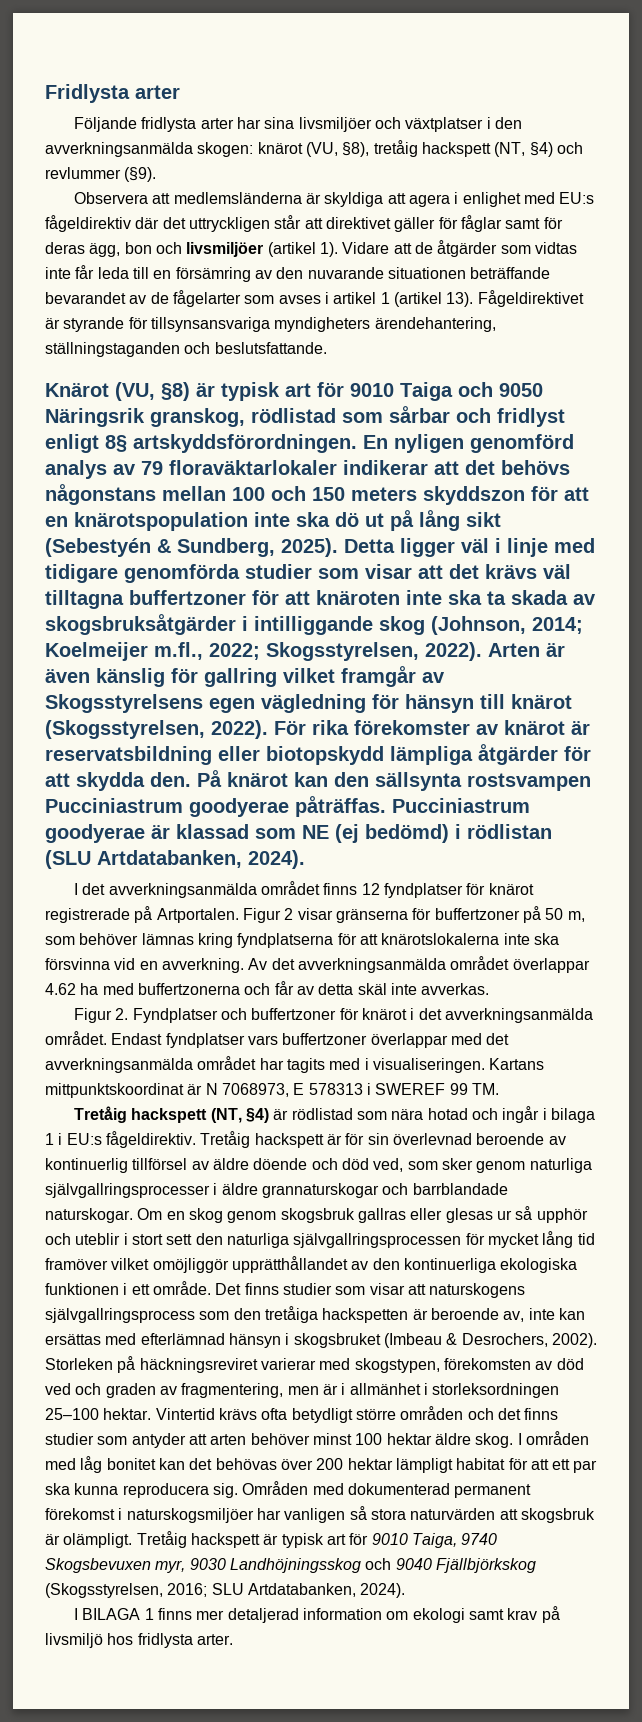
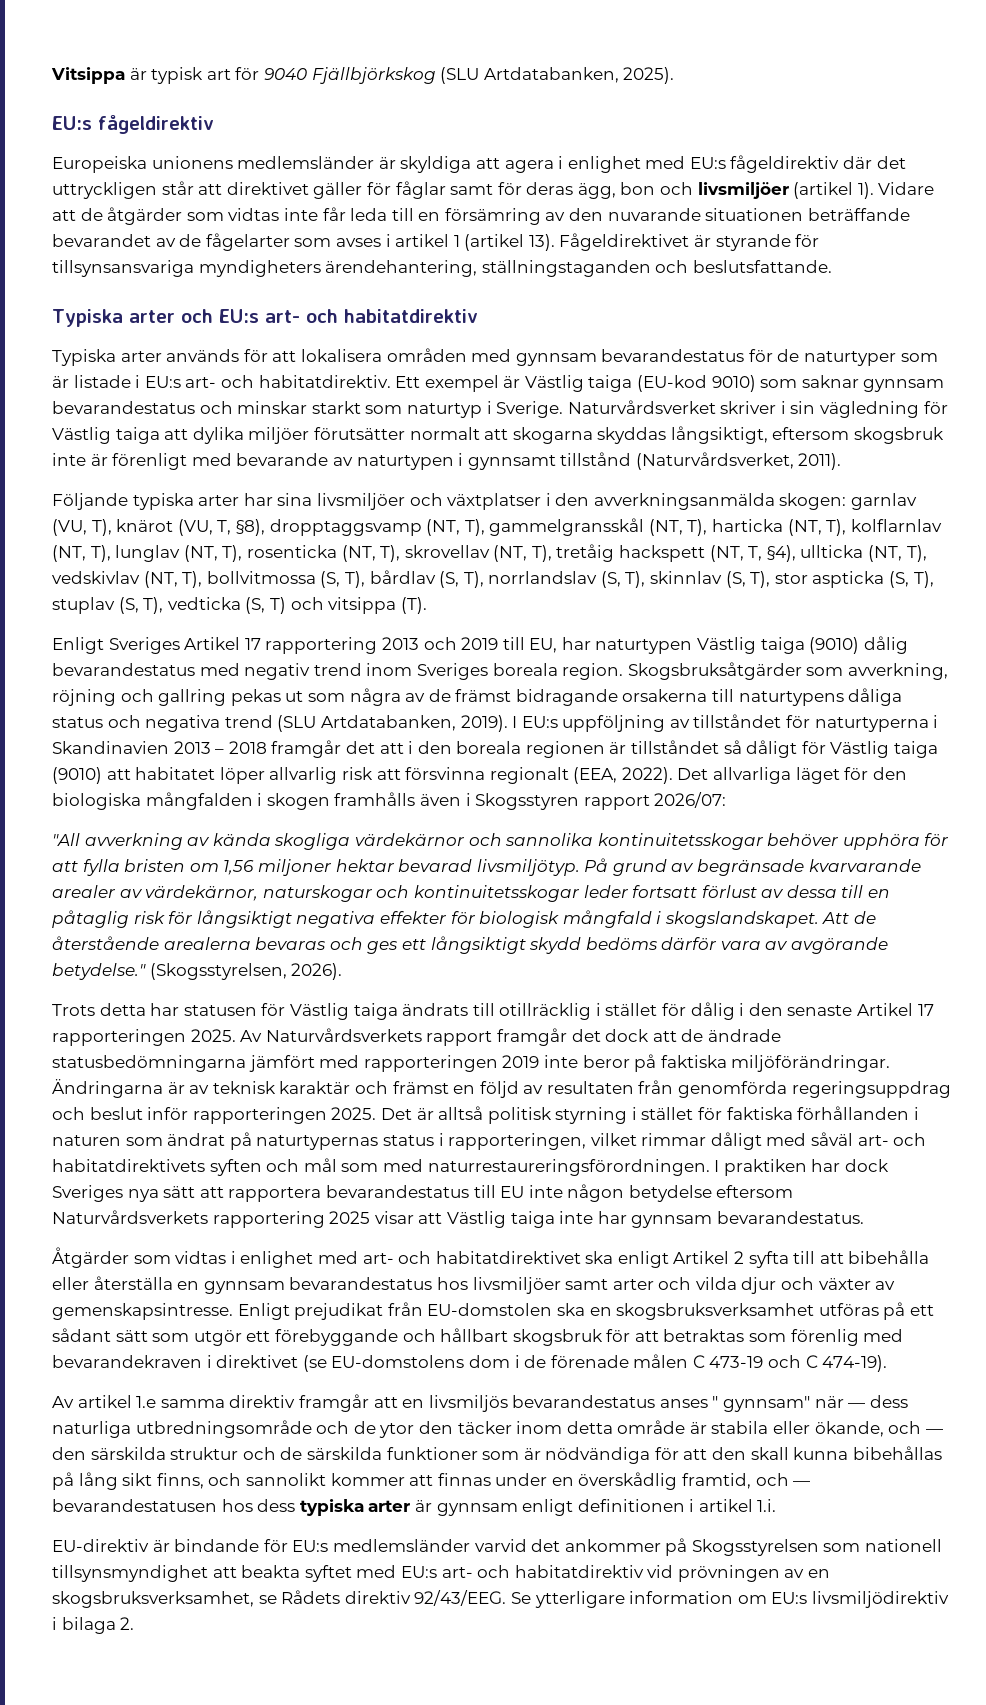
[45,84,180,103] [74,117,523,132] [45,140,583,157] [45,167,157,182] [74,192,302,204] Fridlysta arter // Följande fridlysta arter har sina livsmiljöer och växtplatser i den avverkningsanmälda skogen: knärot (VU, §8), tretåig hackspett (NT, §4) och revlummer (§9). // Observera att medlemsländerna -> [51,67,675,84] [52,115,214,134] [52,156,375,173] Vitsippa är typisk art för 9040 Fjällbjörkskog (SLU Artdatabanken, 2025). // EU:s fågeldirektiv // Europeiska unionens medlemsländer
[45,382,543,401] [45,406,565,427] [45,434,574,453] [45,460,570,479] [45,484,589,505] [45,510,501,531] [45,538,595,557] [45,564,571,583] [45,590,596,609] [45,614,583,635] [45,642,565,661] [45,666,445,687] [45,694,572,713] [45,720,590,739] [45,744,591,765] [45,770,591,791] [45,796,530,817] [45,824,552,843] [45,850,305,869] [74,881,534,898] [45,906,585,923] [45,933,559,948] [45,956,590,973] [45,981,490,995] [74,1008,594,1023] [45,1031,510,1048] [45,1056,545,1073] [45,1083,499,1098] [74,1106,595,1123] [45,1131,566,1148] [45,1158,592,1173] [45,1183,508,1198] [45,1206,588,1223] [45,1231,595,1248] [45,1256,578,1273] [45,1281,526,1298] [45,1306,585,1323] [45,1333,597,1348] [45,1356,584,1373] [45,1383,560,1398] [45,1406,559,1423] [45,1431,589,1448] [45,1456,598,1473] [45,1481,532,1498] [45,1506,595,1523] [45,1531,498,1548] [45,1558,536,1573] [45,1583,406,1598] [74,1606,560,1623] [45,1633,233,1648] Knärot (VU, §8) är typisk art för 9010 Taiga och 9050 Näringsrik granskog, rödlistad som sårbar och fridlyst enligt 8§ artskyddsförordningen. En nyligen genomförd analys av 79 floraväktarlokaler indikerar att det behövs någonstans mellan 100 och 150 meters skyddszon för att en knärotspopulation inte ska dö ut på lång sikt (Sebestyén & Sundberg, 2025). Detta ligger väl i linje med tidigare genomförda studier som visar att det krävs väl tilltagna buffertzoner för att knäroten inte ska ta skada av skogsbruksåtgärder i intilliggande skog (Johnson, 2014; Koelmeijer m.fl., 2022; Skogsstyrelsen, 2022). Arten är även känslig för gallring vilket framgår av Skogsstyrelsens egen vägledning för hänsyn till knärot (Skogsstyrelsen, 2022). För rika förekomster av knärot är reservatsbildning eller biotopskydd lämpliga åtgärder för att skydda den. På knärot kan den sällsynta rostsvampen Pucciniastrum goodyerae påträffas. Pucciniastrum goodyerae är klassad som NE (ej bedömd) i rödlistan (SLU Artdatabanken, 2024). // I det avverkningsanmälda området finns 12 fyndplatser för knärot registrerade på Artportalen. Figur 2 visar gränserna för buffertzoner på 50 m, som behöver lämnas kring fyndplatserna för att knärotslokalerna inte ska försvinna vid en avverkning. Av det avverkningsanmälda området överlappar 4.62 ha med buffertzonerna och får av detta skäl inte avverkas. // Figur 2. Fyndplatser och buffertzoner för knärot i det avverkningsanmälda området. Endast fyndplatser vars buffertzoner överlappar med det avverkningsanmälda området har tagits med i visualiseringen. Kartans mittpunktskoordinat är N 7068973, E 578313 i SWEREF 99 TM. // Tretåig hackspett (NT, §4) är rödlistad som nära hotad och ingår i bilaga 1 i EU:s fågeldirektiv. Tretåig hackspett är för sin överlevnad beroende av kontinuerlig tillförsel av äldre döende och död ved, som sker genom naturliga självgallringsprocesser i äldre grannaturskogar och barrblandade naturskogar. Om en skog genom skogsbruk gallras eller glesas ur så upphör och uteblir i stort sett den naturliga självgallringsprocessen för mycket lång tid framöver vilket omöjliggör upprätthållandet av den kontinuerliga ekologiska funktionen i ett område. Det finns studier som visar att naturskogens självgallringsprocess som den tretåiga hackspetten är beroende av, inte kan ersättas med efterlämnad hänsyn i skogsbruket (Imbeau & Desrochers, 2002). Storleken på häckningsreviret varierar med skogstypen, förekomsten av död ved och graden av fragmentering, men är i allmänhet i storleksordningen 25–100 hektar. Vintertid krävs ofta betydligt större områden och det finns studier som antyder att arten behöver minst 100 hektar äldre skog. I områden med låg bonitet kan det behövas över 200 hektar lämpligt habitat för att ett par ska kunna reproducera sig. Områden med dokumenterad permanent förekomst i naturskogsmiljöer har vanligen så stora naturvärden att skogsbruk är olämpligt. Tretåig hackspett är typisk art för 9010 Taiga, 9740 Skogsbevuxen myr, 9030 Landhöjningsskog och 9040 Fjällbjörkskog (Skogsstyrelsen, 2016; SLU Artdatabanken, 2024). // I BILAGA 1 finns mer detaljerad information om ekologi samt krav på livsmiljö hos fridlysta arter. -> [52,309,478,327] [52,348,938,366] [52,375,945,392] [52,400,948,418] [52,426,945,444] [52,452,842,470] [52,493,918,510] [52,518,942,536] [52,544,927,562] [52,570,934,588] [52,597,427,614] [52,636,908,654] [52,662,948,680] [52,688,903,706] [52,714,939,732] [52,740,939,758] [52,767,907,784] [52,792,727,810] [52,833,950,850] [52,858,921,876] [52,885,891,902] [52,910,877,928] [52,936,889,954] [52,963,343,980] [52,1002,934,1020] [52,1028,781,1046] [52,1054,891,1072] [52,1079,951,1098] [52,1106,919,1124] [52,1132,927,1150] [52,1158,889,1176] [52,1184,794,1202] [52,1210,864,1228] [52,1247,930,1268] [52,1276,896,1294] [52,1302,934,1320] [52,1328,904,1346] [52,1354,888,1372] [52,1394,908,1412] [52,1420,943,1438] [52,1446,942,1464] [52,1472,811,1490] [52,1499,777,1516] [52,1538,943,1556] [52,1565,831,1582] [52,1590,949,1608] [52,1617,135,1634] Typiska arter och EU:s art- och habitatdirektiv // Typiska arter används för att lokalisera områden med gynnsam bevarandestatus för de naturtyper som är listade i EU:s art- och habitatdirektiv. Ett exempel är Västlig taiga (EU-kod 9010) som saknar gynnsam bevarandestatus och minskar starkt som naturtyp i Sverige. Naturvårdsverket skriver i sin vägledning för Västlig taiga att dylika miljöer förutsätter normalt att skogarna skyddas långsiktigt, eftersom skogsbruk inte är förenligt med bevarande av naturtypen i gynnsamt tillstånd (Naturvårdsverket, 2011). // Följande typiska arter har sina livsmiljöer och växtplatser i den avverkningsanmälda skogen: garnlav (VU, T), knärot (VU, T, §8), dropptaggsvamp (NT, T), gammelgransskål (NT, T), harticka (NT, T), kolflarnlav (NT, T), lunglav (NT, T), rosenticka (NT, T), skrovellav (NT, T), tretåig hackspett (NT, T, §4), ullticka (NT, T), vedskivlav (NT, T), bollvitmossa (S, T), bårdlav (S, T), norrlandslav (S, T), skinnlav (S, T), stor aspticka (S, T), stuplav (S, T), vedticka (S, T) och vitsippa (T). // Enligt Sveriges Artikel 17 rapportering 2013 och 2019 till EU, har naturtypen Västlig taiga (9010) dålig bevarandestatus med negativ trend inom Sveriges boreala region. Skogsbruksåtgärder som avverkning, röjning och gallring pekas ut som några av de främst bidragande orsakerna till naturtypens dåliga status och negativa trend (SLU Artdatabanken, 2019). I EU:s uppföljning av tillståndet för naturtyperna i Skandinavien 2013 – 2018 framgår det att i den boreala regionen är tillståndet så dåligt för Västlig taiga (9010) att habitatet löper allvarlig risk att försvinna regionalt (EEA, 2022). Det allvarliga läget för den biologiska mångfalden i skogen framhålls även i Skogsstyren rapport 2026/07: // "All avverkning av kända skogliga värdekärnor och sannolika kontinuitetsskogar behöver upphöra för att fylla bristen om 1,56 miljoner hektar bevarad livsmiljötyp. På grund av begränsade kvarvarande arealer av värdekärnor, naturskogar och kontinuitetsskogar leder fortsatt förlust av dessa till en påtaglig risk för långsiktigt negativa effekter för biologisk mångfald i skogslandskapet. Att de återstående arealerna bevaras och ges ett långsiktigt skydd bedöms därför vara av avgörande betydelse." (Skogsstyrelsen, 2026). // Trots detta har statusen för Västlig taiga ändrats till otillräcklig i stället för dålig i den senaste Artikel 17 rapporteringen 2025. Av Naturvårdsverkets rapport framgår det dock att de ändrade statusbedömningarna jämfört med rapporteringen 2019 inte beror på faktiska miljöförändringar. Ändringarna är av teknisk karaktär och främst en följd av resultaten från genomförda regeringsuppdrag och beslut inför rapporteringen 2025. Det är alltså politisk styrning i stället för faktiska förhållanden i naturen som ändrat på naturtypernas status i rapporteringen, vilket rimmar dåligt med såväl art- och habitatdirektivets syften och mål som med naturrestaureringsförordningen. I praktiken har dock Sveriges nya sätt att rapportera bevarandestatus till EU inte någon betydelse eftersom Naturvårdsverkets rapportering 2025 visar att Västlig taiga inte har gynnsam bevarandestatus. // Åtgärder som vidtas i enlighet med art- och habitatdirektivet ska enligt Artikel 2 syfta till att bibehålla eller återställa en gynnsam bevarandestatus hos livsmiljöer samt arter och vilda djur och växter av gemenskapsintresse. Enligt prejudikat från EU-domstolen ska en skogsbruksverksamhet utföras på ett sådant sätt som utgör ett förebyggande och hållbart skogsbruk för att betraktas som förenlig med bevarandekraven i direktivet (se EU-domstolens dom i de förenade målen C 473-19 och C 474-19). // Av artikel 1.e samma direktiv framgår att en livsmiljös bevarandestatus anses " gynnsam" när — dess naturliga utbredningsområde och de ytor den täcker inom detta område är stabila eller ökande, och — den särskilda struktur och de särskilda funktioner som är nödvändiga för att den skall kunna bibehållas på lång sikt finns, och sannolikt kommer att finnas under en överskådlig framtid, och — bevarandestatusen hos dess typiska arter är gynnsam enligt definitionen i artikel 1.i. // EU-direktiv är bindande för EU:s medlemsländer varvid det ankommer på Skogsstyrelsen som nationell tillsynsmyndighet att beakta syftet med EU:s art- och habitatdirektiv vid prövningen av en skogsbruksverksamhet, se Rådets direktiv 92/43/EEG. Se ytterligare information om EU:s livsmiljödirektiv i bilaga 2.

